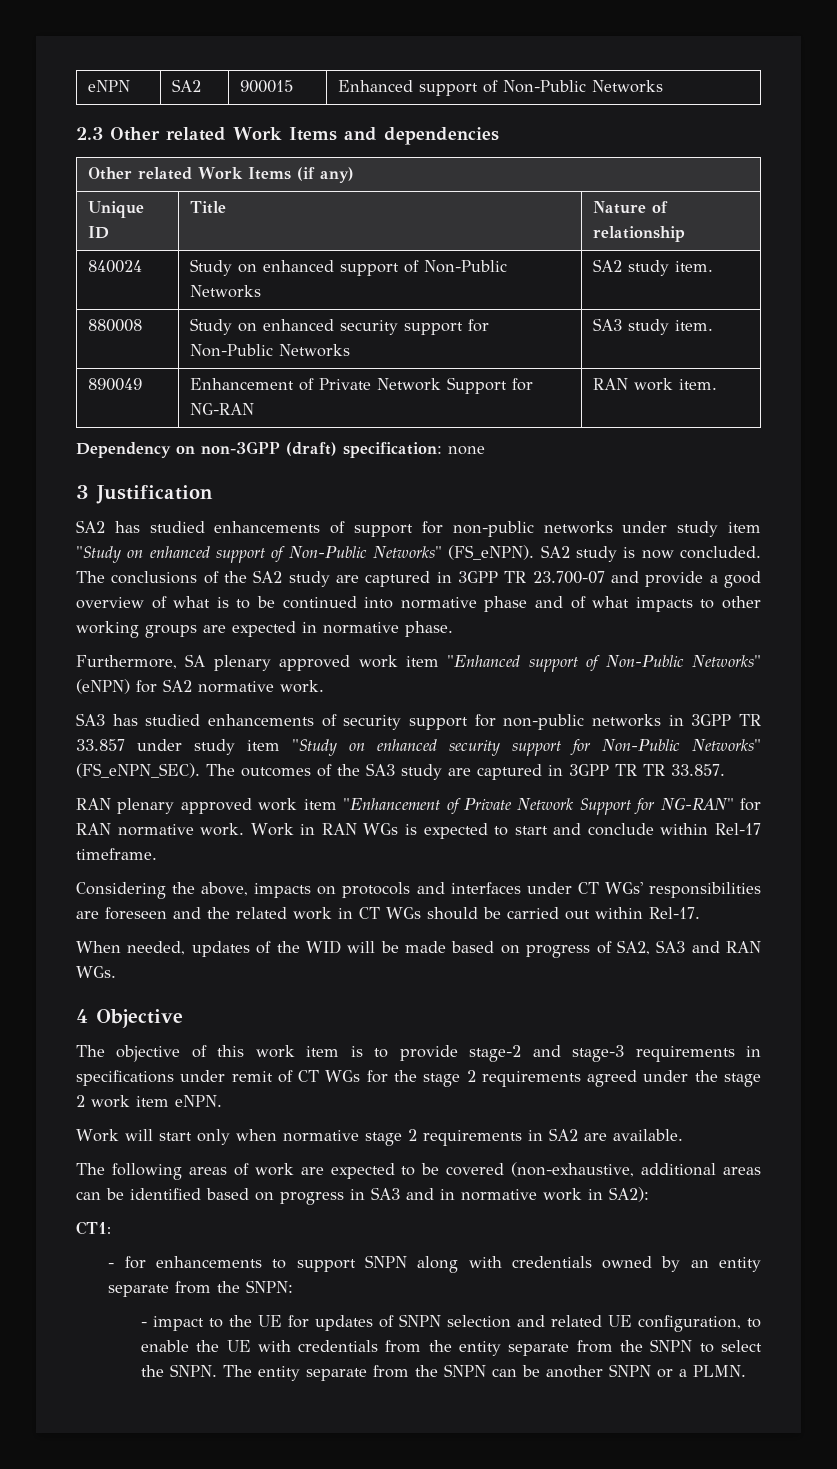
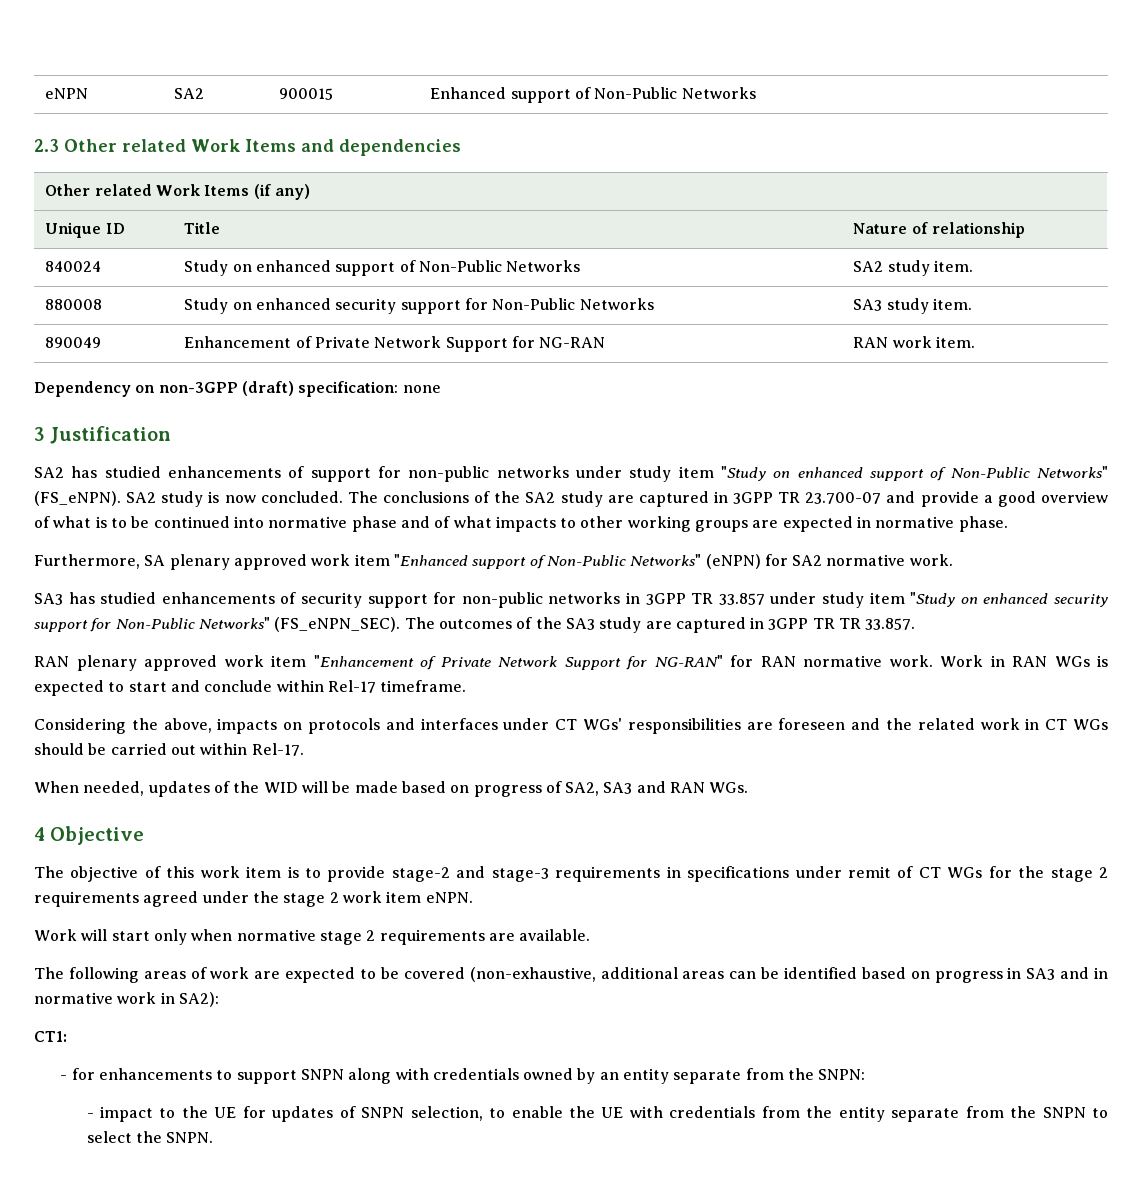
[527,1128,578,1141] in SA2 -> (485, 937) none
[446,1315,741,1332] selection and related UE configuration, -> [410,1106,483,1121] selection,
[222,1364,746,1381] The entity separate from the SNPN can be another SNPN or a PLMN. -> (214, 1137) none

